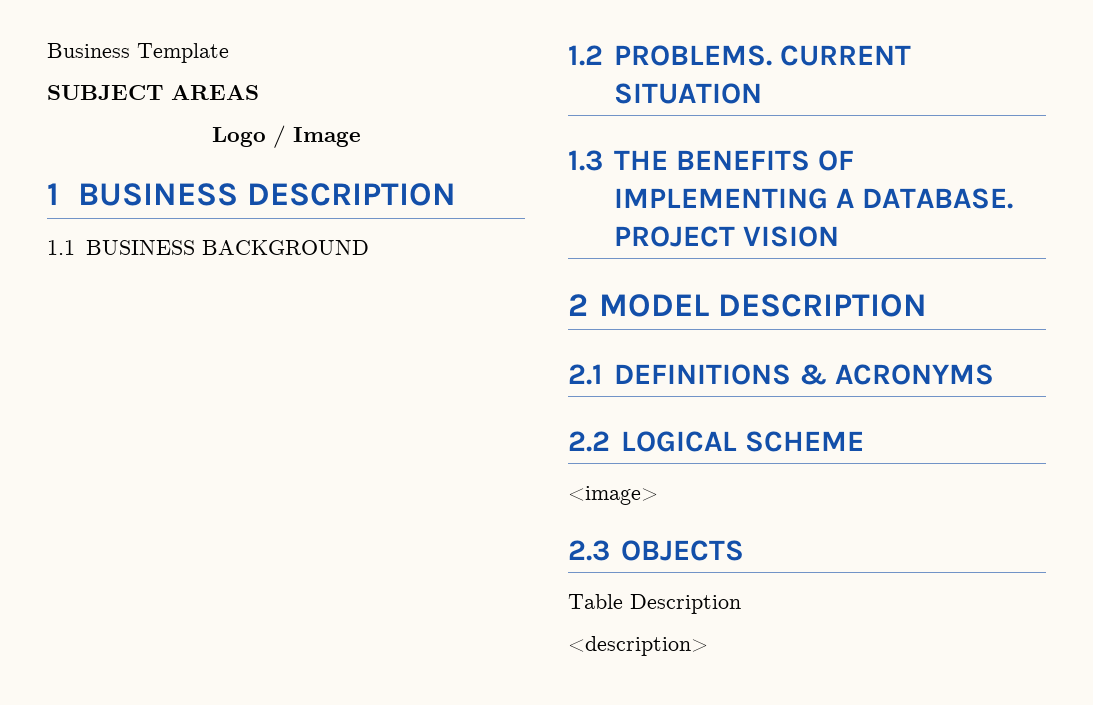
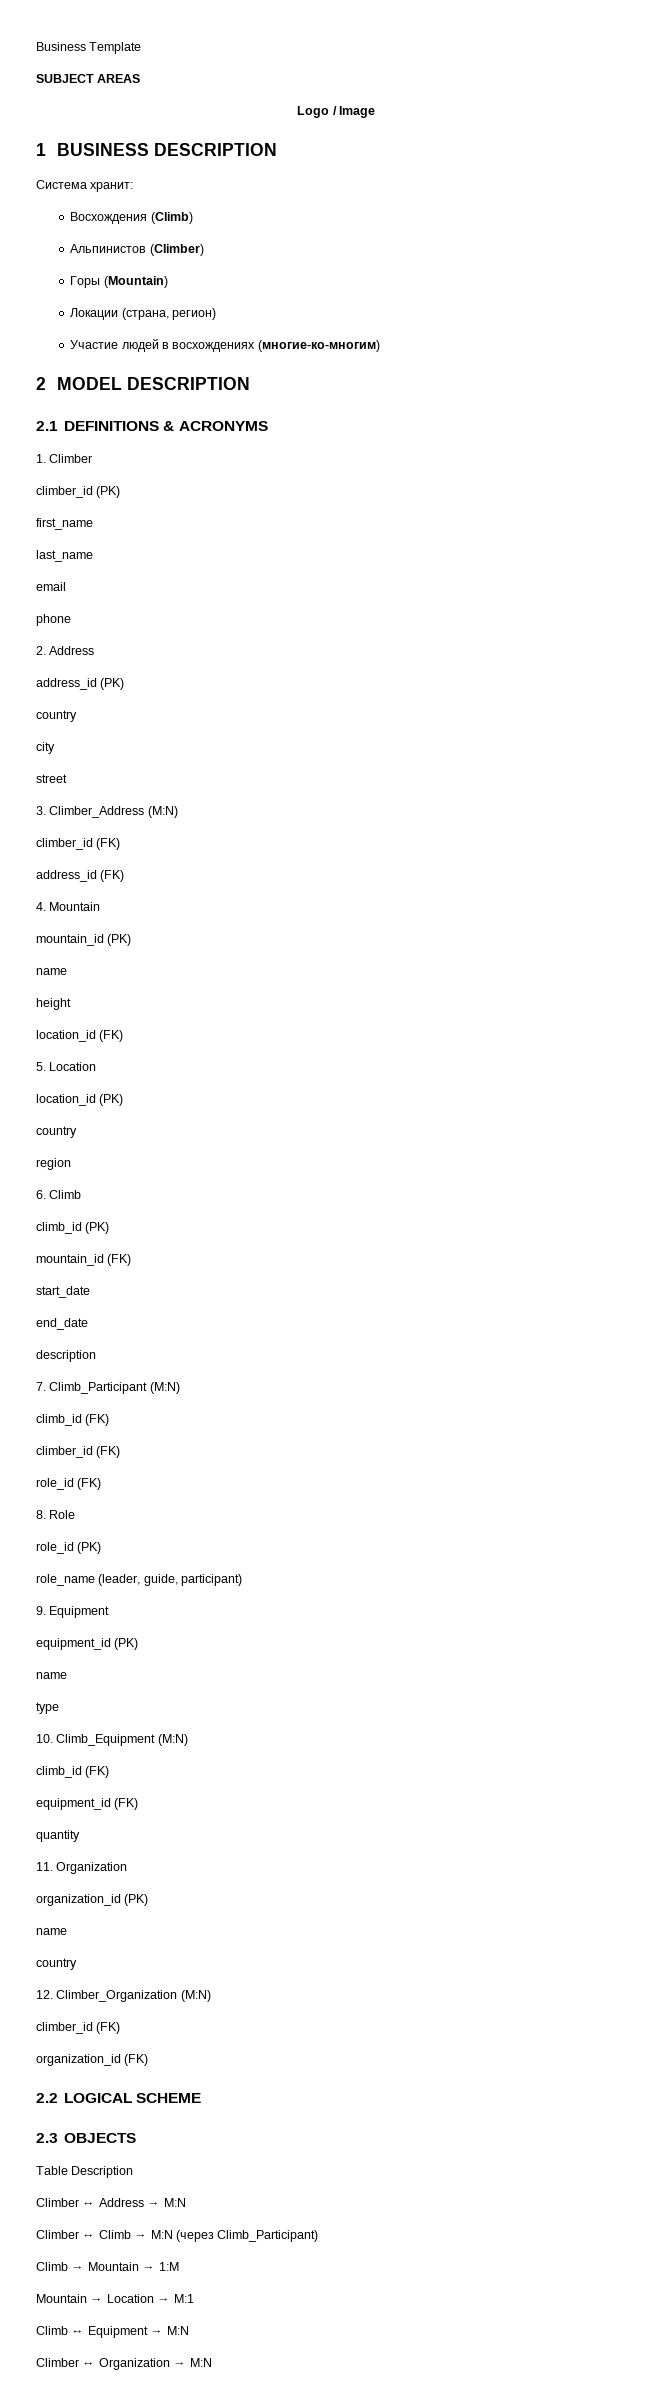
[47,240,369,255] [568,45,911,66] [613,83,762,104] [568,150,854,171] [613,188,1013,209] [613,226,839,247] 1.1 BUSINESS BACKGROUND // 1.2 PROBLEMS. CURRENT SITUATION // 1.3 THE BENEFITS OF IMPLEMENTING A DATABASE. PROJECT VISION -> [36,180,134,192] [70,212,193,224] [70,244,204,256] [70,276,168,288] [70,308,217,320] [70,338,380,352] Система хранит: // Восхождения (Climb) // Альпинистов (Climber) // Горы (Mountain) // Локации (страна, регион) // Участие людей в восхождениях (многие-ко-многим)
(994, 374) none -> [36,454,93,463] [36,486,121,498] [36,518,93,530] [36,550,93,562] [36,582,66,591] [36,614,71,626] [36,646,95,655] [36,678,125,690] [36,710,77,722] [36,742,55,754] [36,774,67,783] [36,806,178,818] [36,838,121,850] [36,870,125,882] [36,902,101,911] [36,934,132,946] [36,968,67,975] [36,998,71,1010] [36,1030,124,1042] [36,1062,97,1071] [36,1094,124,1106] [36,1126,77,1138] [36,1158,71,1170] [36,1190,82,1199] [36,1222,110,1234] [36,1254,132,1266] [36,1286,90,1298] [36,1318,88,1330] [36,1350,96,1362] [36,1382,180,1394] [36,1414,110,1426] [36,1446,121,1458] [36,1478,102,1490] [36,1510,76,1519] [36,1542,102,1554] [36,1574,243,1586] [36,1606,110,1618] [36,1638,139,1650] [36,1672,67,1679] [36,1702,59,1714] [36,1734,188,1746] [36,1766,110,1778] [36,1798,139,1810] [36,1830,80,1842] [36,1862,128,1874] [36,1894,149,1906] [36,1928,67,1935] [36,1958,77,1970] [36,1990,211,2002] [36,2022,121,2034] [36,2054,149,2066] // 1. Climber // climber_id (PK) // first_name // last_name // email // phone // 2. Address // address_id (PK) // country // city // street // 3. Climber_Address (M:N) // climber_id (FK) // address_id (FK) // 4. Mountain // mountain_id (PK) // name // height // location_id (FK) // 5. Location // location_id (PK) // country // region // 6. Climb // climb_id (PK) // mountain_id (FK) // start_date // end_date // description // 7. Climb_Participant (M:N) // climb_id (FK) // climber_id (FK) // role_id (FK) // 8. Role // role_id (PK) // role_name (leader, guide, participant) // 9. Equipment // equipment_id (PK) // name // type // 10. Climb_Equipment (M:N) // climb_id (FK) // equipment_id (FK) // quantity // 11. Organization // organization_id (PK) // name // country // 12. Climber_Organization (M:N) // climber_id (FK) // organization_id (FK)
[568,486,658,505] // <image> -> (202, 2098) none
[568,636,708,656] <description> -> [36,2198,186,2207] [36,2230,319,2242] [36,2262,179,2271] [36,2294,194,2303] [36,2326,189,2338] [36,2358,212,2370] Climber ↔ Address → M:N // Climber ↔ Climb → M:N (через Climb_Participant) // Climb → Mountain → 1:M // Mountain → Location → M:1 // Climb ↔ Equipment → M:N // Climber ↔ Organization → M:N

